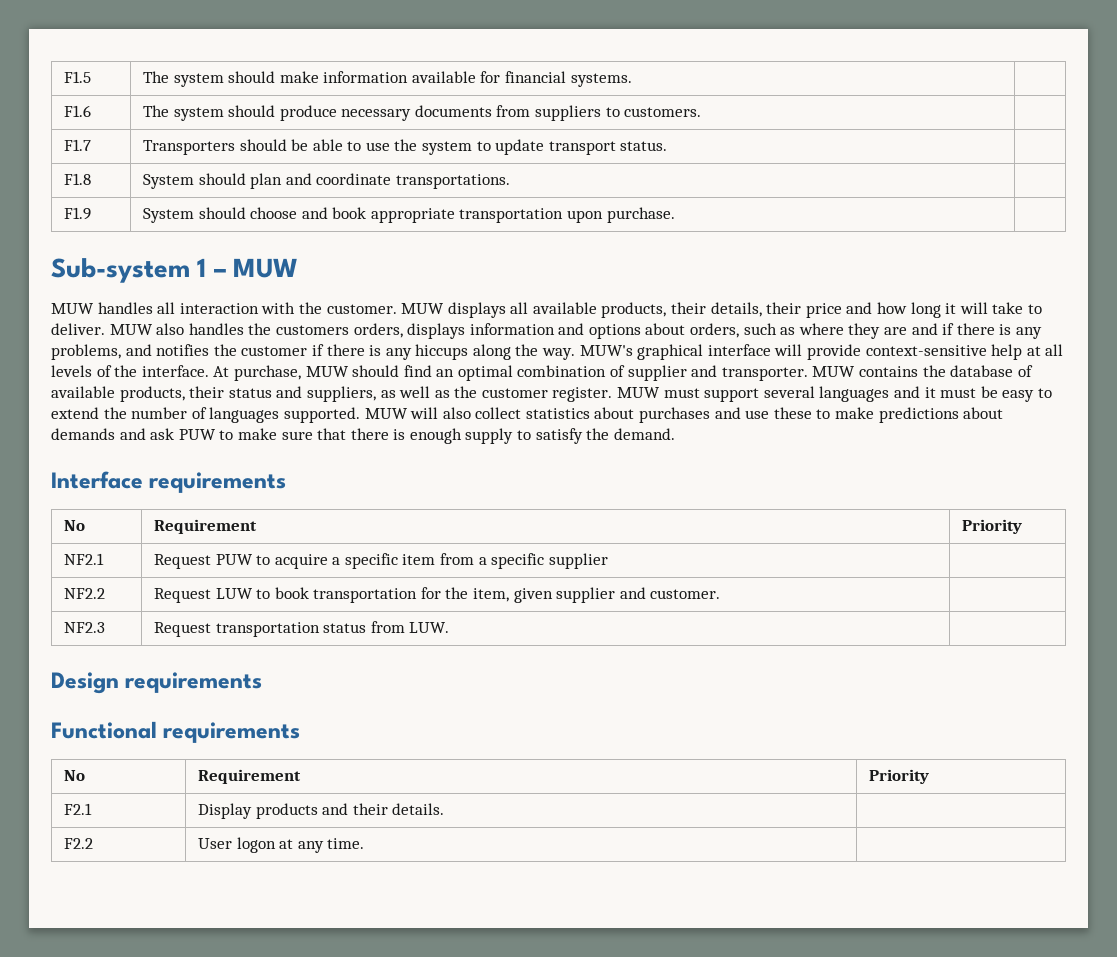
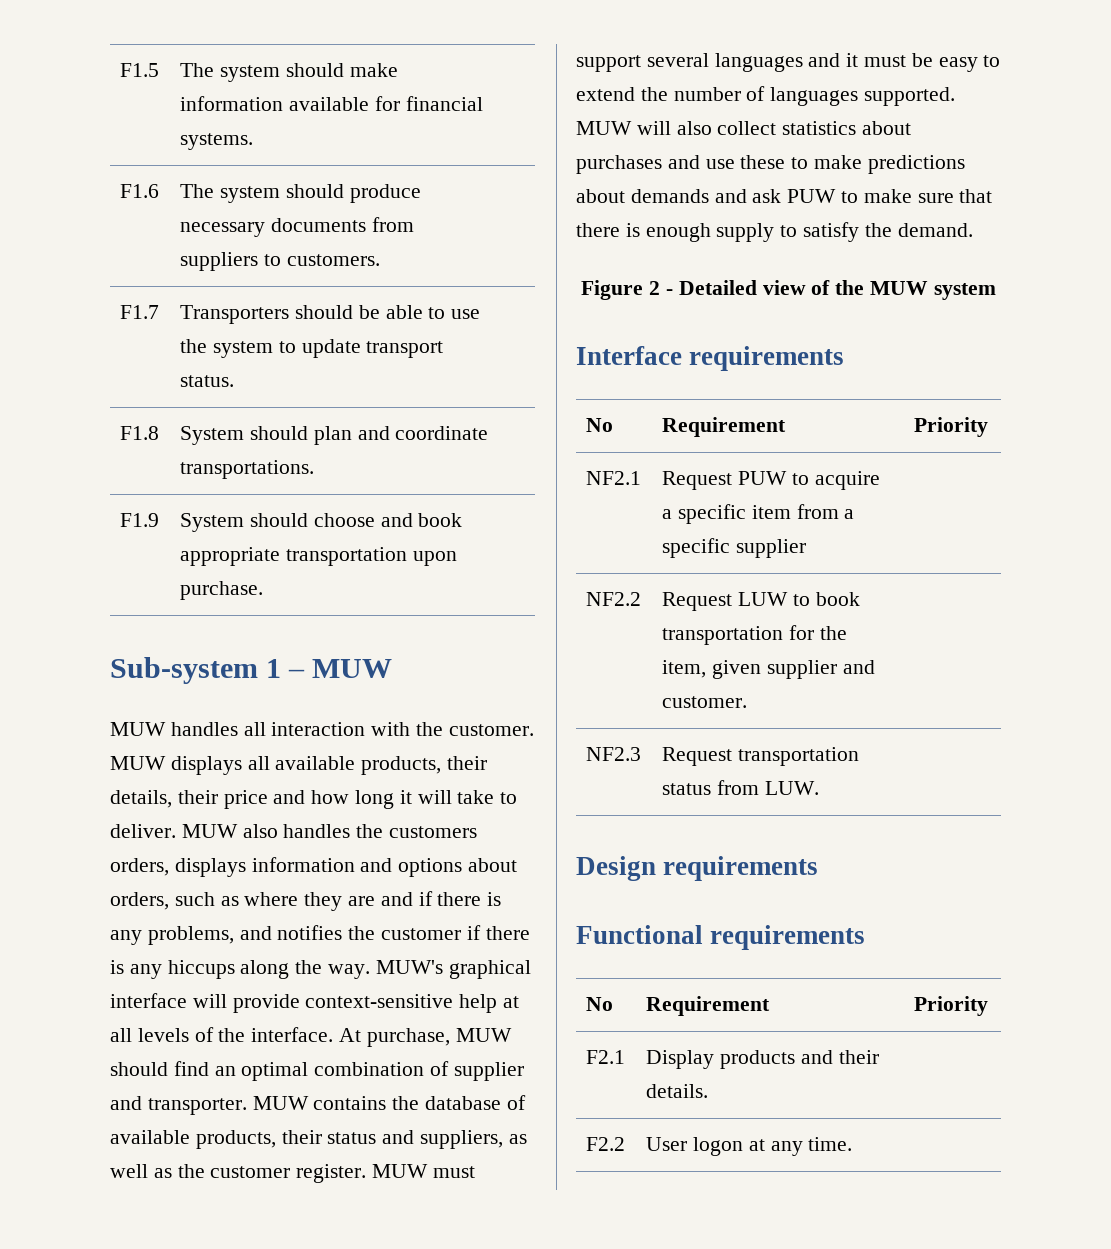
(675, 434) none -> [581,280,996,300] // Figure 2 - Detailed view of the MUW system

